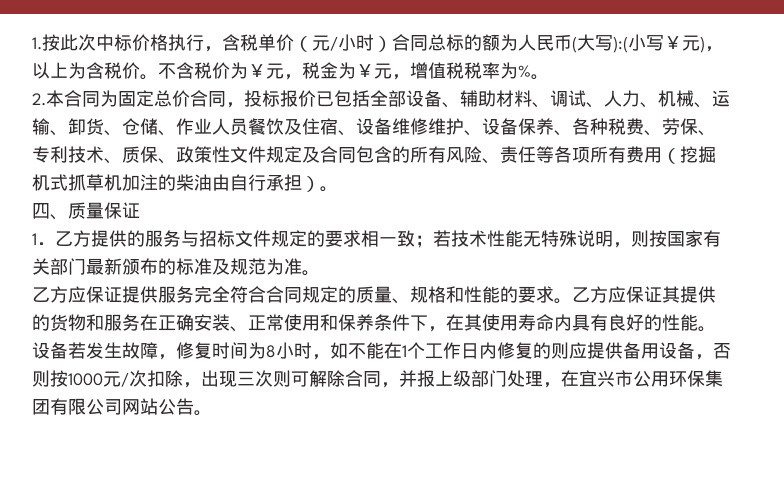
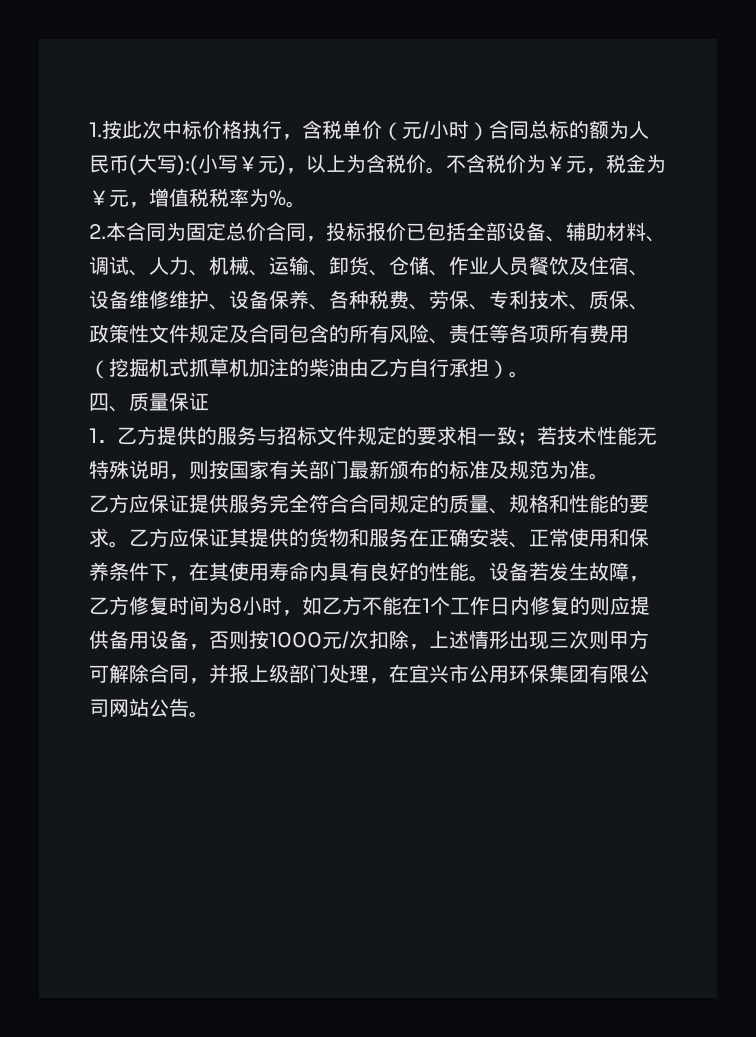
(230, 182) none -> [369,358,409,377] 乙方
(176, 357) none -> [89,596,129,615] 乙方
(348, 350) none -> [322,596,362,615] 乙方
(201, 385) none -> [429,630,509,649] 上述情形
(291, 378) none -> [609,630,649,649] 甲方

